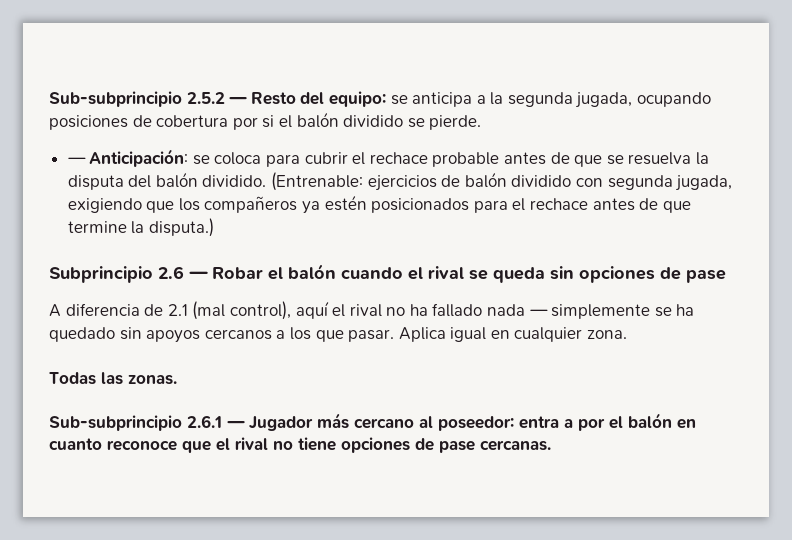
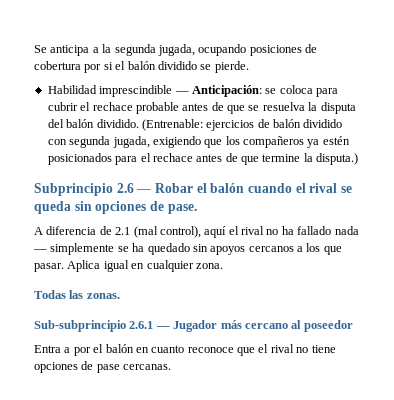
[49,91,408,107] Sub-subprincipio 2.5.2 — Resto del equipo: se -> [34,45,47,53] Se
(482, 122) none -> [47,85,173,97] Habilidad imprescindible
[686,269,726,283] pase -> [167,204,197,214] pase.
[438,416,559,431] poseedor: entra -> [303,320,353,332] [34,345,61,353] poseedor // Entra

